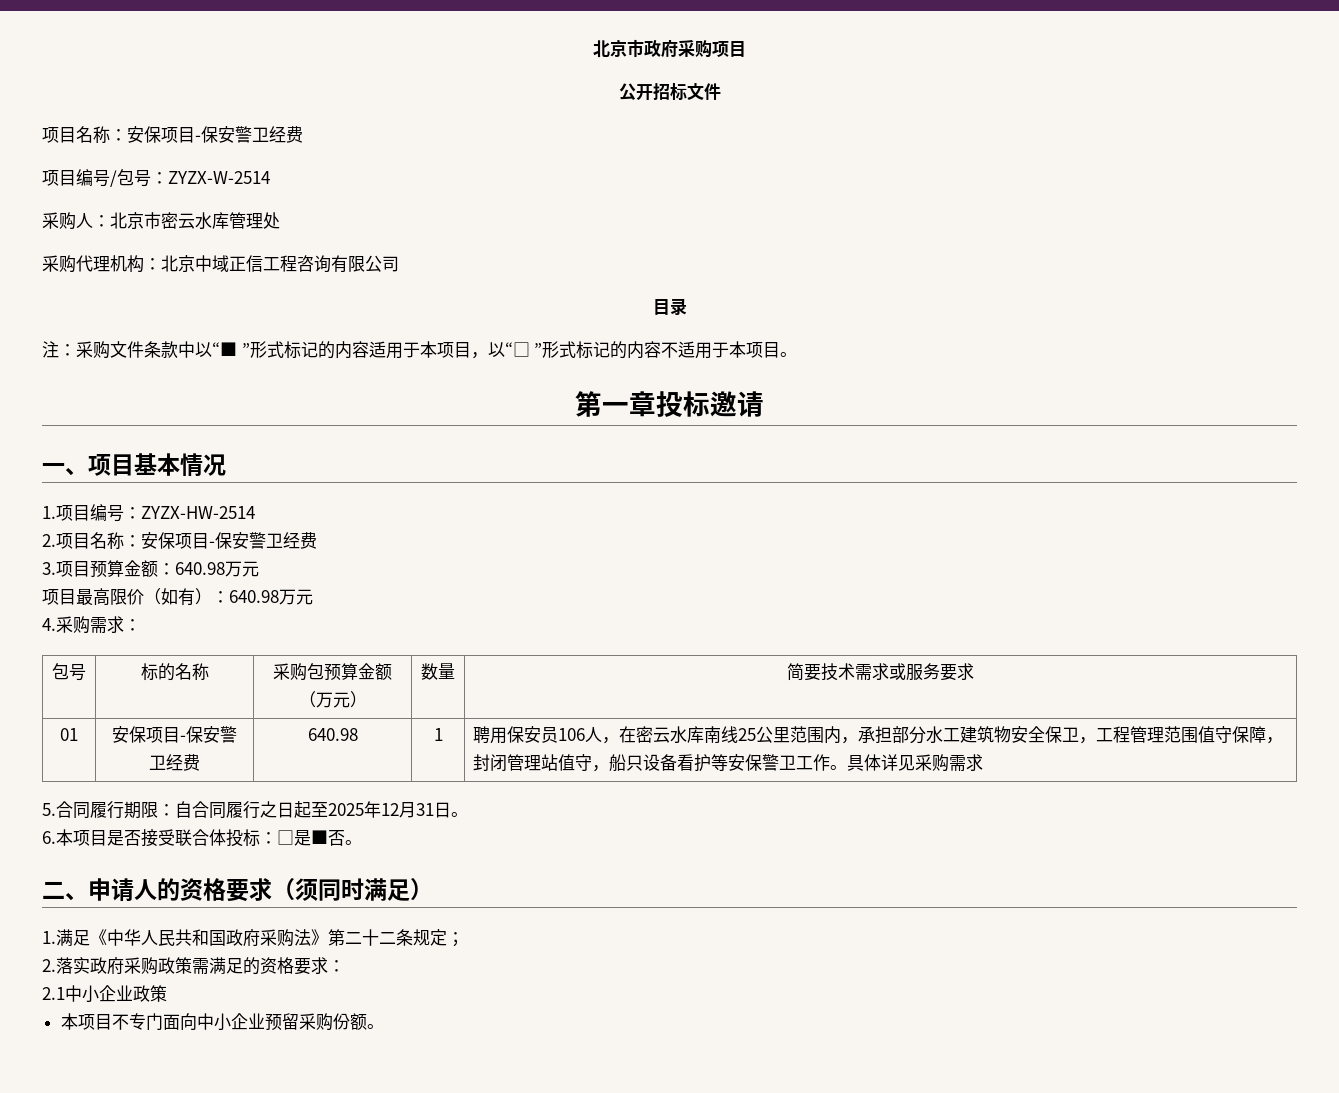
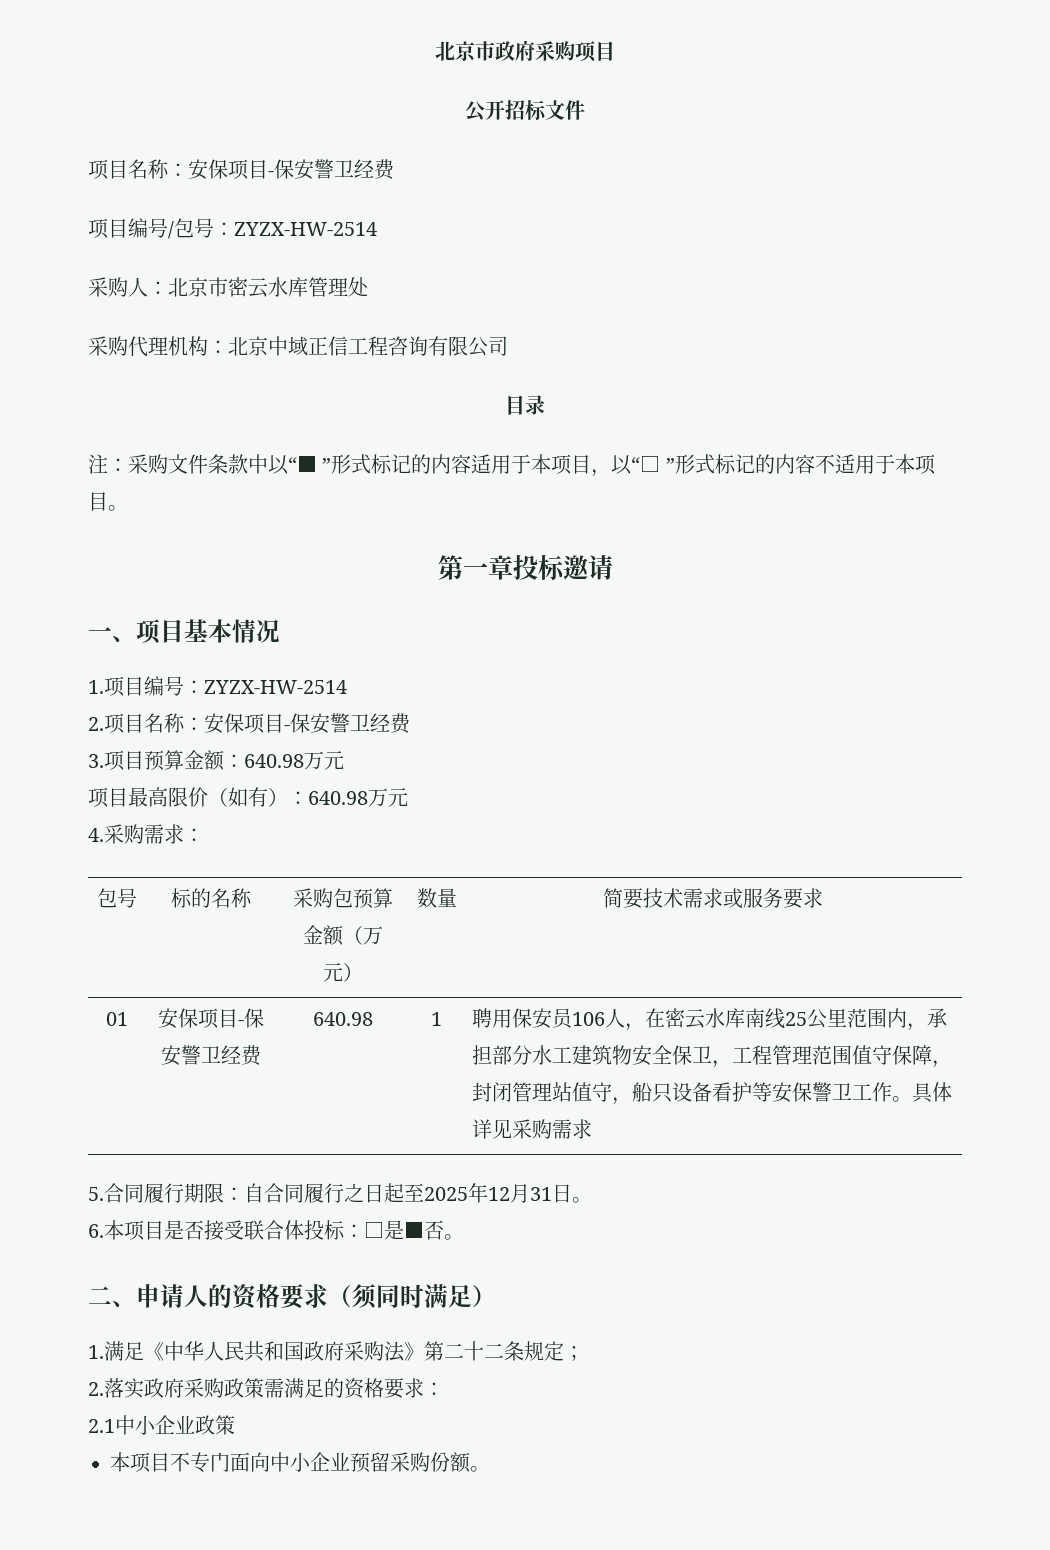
[168,171,270,184] ZYZX-W-2514 -> [234,222,377,236] ZYZX-HW-2514

